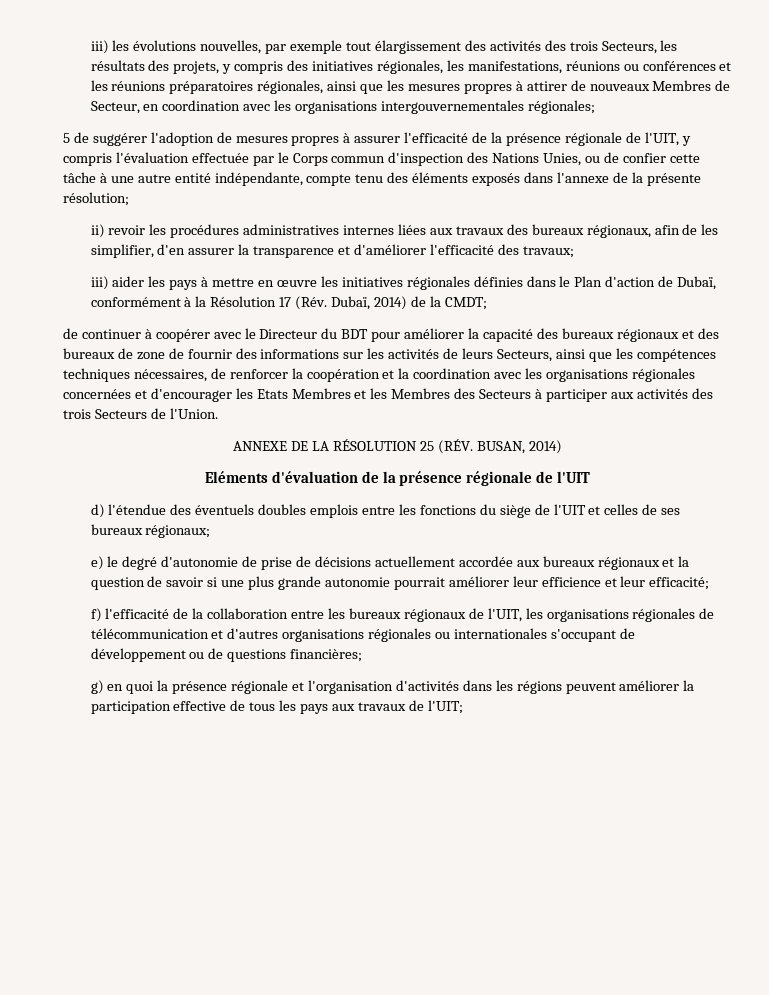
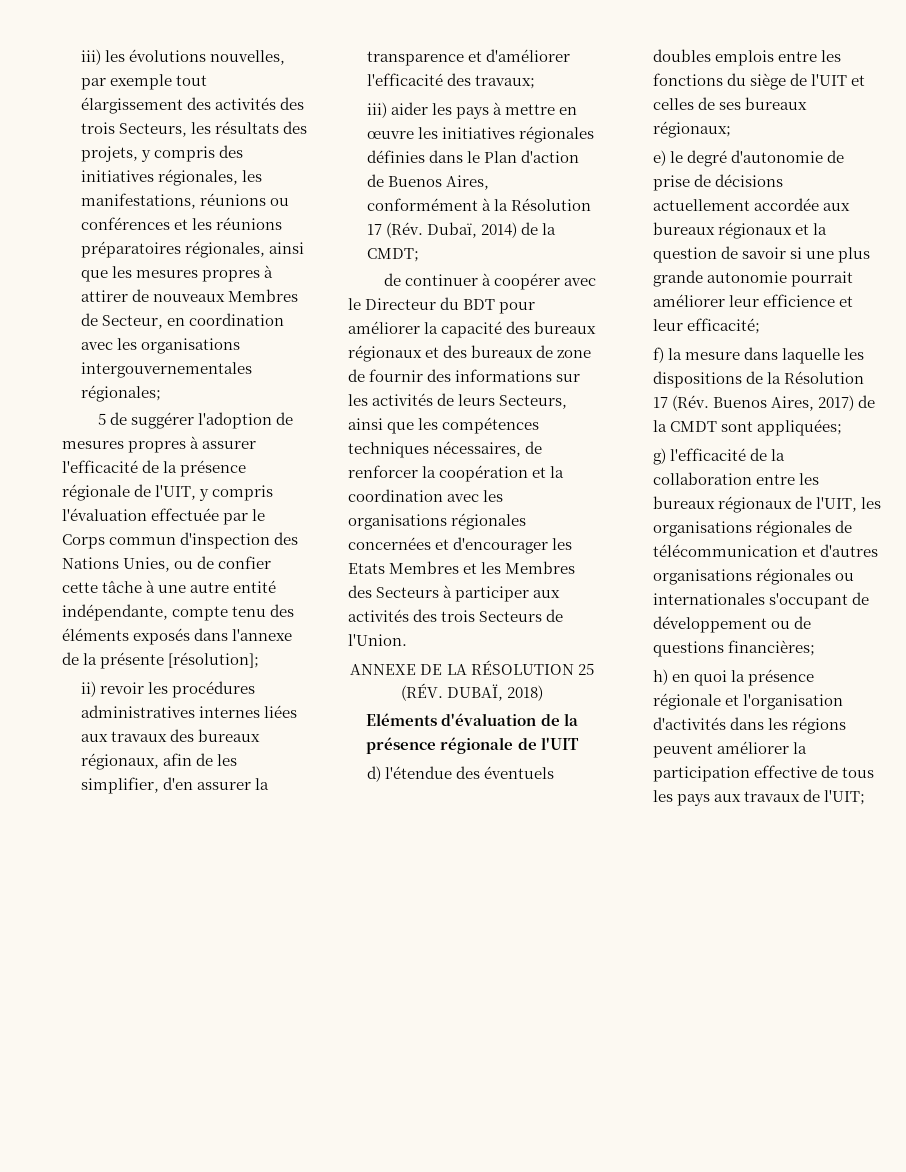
[63,192,129,206] résolution; -> [168,652,260,668] [résolution];
[677,276,717,290] Dubaï, -> [388,175,490,190] Buenos Aires,
[476,440,562,454] BUSAN, 2014) -> [447,684,544,701] DUBAÏ, 2018)
(102, 615) none -> [668,347,865,364] [653,371,865,388] [653,395,876,411] [653,419,843,436] [653,448,667,465] la mesure dans laquelle les dispositions de la Résolution 17 (Rév. Buenos Aires, 2017) de la CMDT sont appliquées; // g)
[90,680,104,694] g) -> [653,669,669,685] h)

